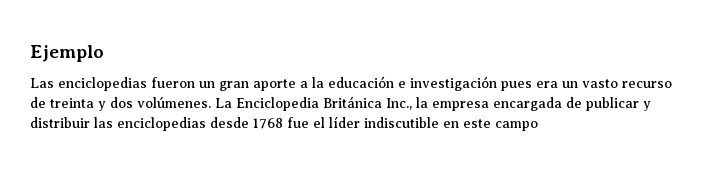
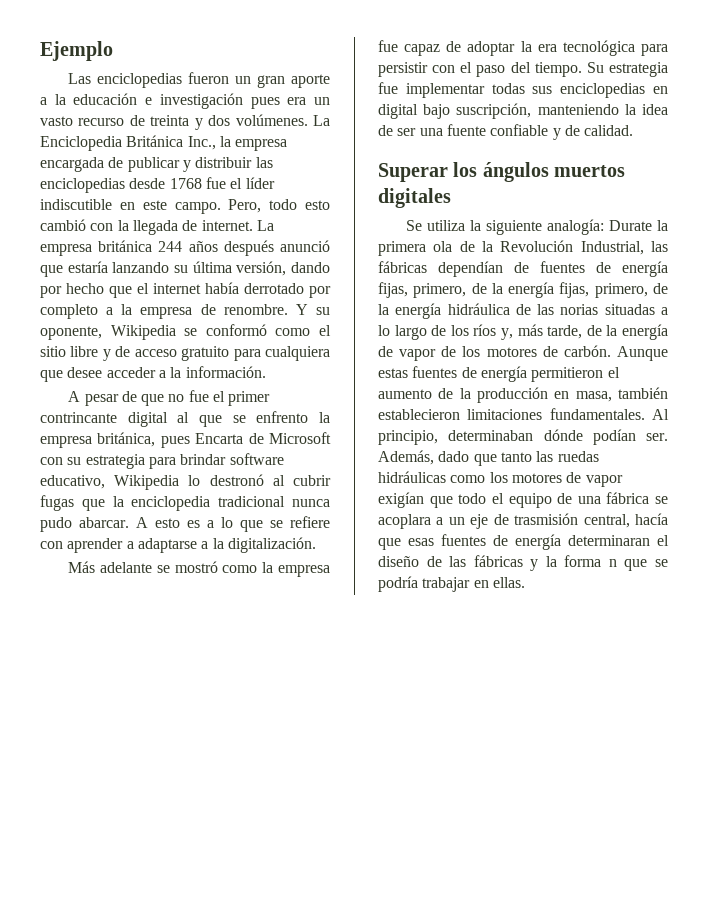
[495,121,538,131] campo -> [174,199,330,214] [40,219,274,235] [40,240,330,256] [40,261,330,277] [40,282,331,298] [40,304,330,319] [40,324,331,340] [40,346,330,361] [40,366,266,382] [68,390,271,406] [40,411,330,427] [40,432,331,448] [40,453,284,469] [40,474,331,490] [40,495,331,511] [40,516,330,532] [40,537,316,553] [68,561,330,577] [378,40,668,56] [378,62,668,77] [378,82,668,98] [378,103,668,119] [378,124,634,140] [378,162,626,182] [378,188,451,208] [406,219,668,235] [378,240,668,256] [378,261,668,277] [378,282,668,298] [378,303,668,319] [378,324,668,340] [378,345,668,361] [378,366,620,382] [378,387,668,403] [378,408,669,420] [378,429,668,445] [378,450,599,466] [378,471,623,487] [378,492,668,508] [378,513,668,529] [378,534,669,550] [378,555,668,571] [378,576,525,592] campo. Pero, todo esto cambió con la llegada de internet. La empresa británica 244 años después anunció que estaría lanzando su última versión, dando por hecho que el internet había derrotado por completo a la empresa de renombre. Y su oponente, Wikipedia se conformó como el sitio libre y de acceso gratuito para cualquiera que desee acceder a la información. // A pesar de que no fue el primer contrincante digital al que se enfrento la empresa británica, pues Encarta de Microsoft con su estrategia para brindar software educativo, Wikipedia lo destronó al cubrir fugas que la enciclopedia tradicional nunca pudo abarcar. A esto es a lo que se refiere con aprender a adaptarse a la digitalización. // Más adelante se mostró como la empresa fue capaz de adoptar la era tecnológica para persistir con el paso del tiempo. Su estrategia fue implementar todas sus enciclopedias en digital bajo suscripción, manteniendo la idea de ser una fuente confiable y de calidad. // Superar los ángulos muertos digitales // Se utiliza la siguiente analogía: Durate la primera ola de la Revolución Industrial, las fábricas dependían de fuentes de energía fijas, primero, de la energía fijas, primero, de la energía hidráulica de las norias situadas a lo largo de los ríos y, más tarde, de la energía de vapor de los motores de carbón. Aunque estas fuentes de energía permitieron el aumento de la producción en masa, también establecieron limitaciones fundamentales. Al principio, determinaban dónde podían ser. Además, dado que tanto las ruedas hidráulicas como los motores de vapor exigían que todo el equipo de una fábrica se acoplara a un eje de trasmisión central, hacía que esas fuentes de energía determinaran el diseño de las fábricas y la forma n que se podría trabajar en ellas.

